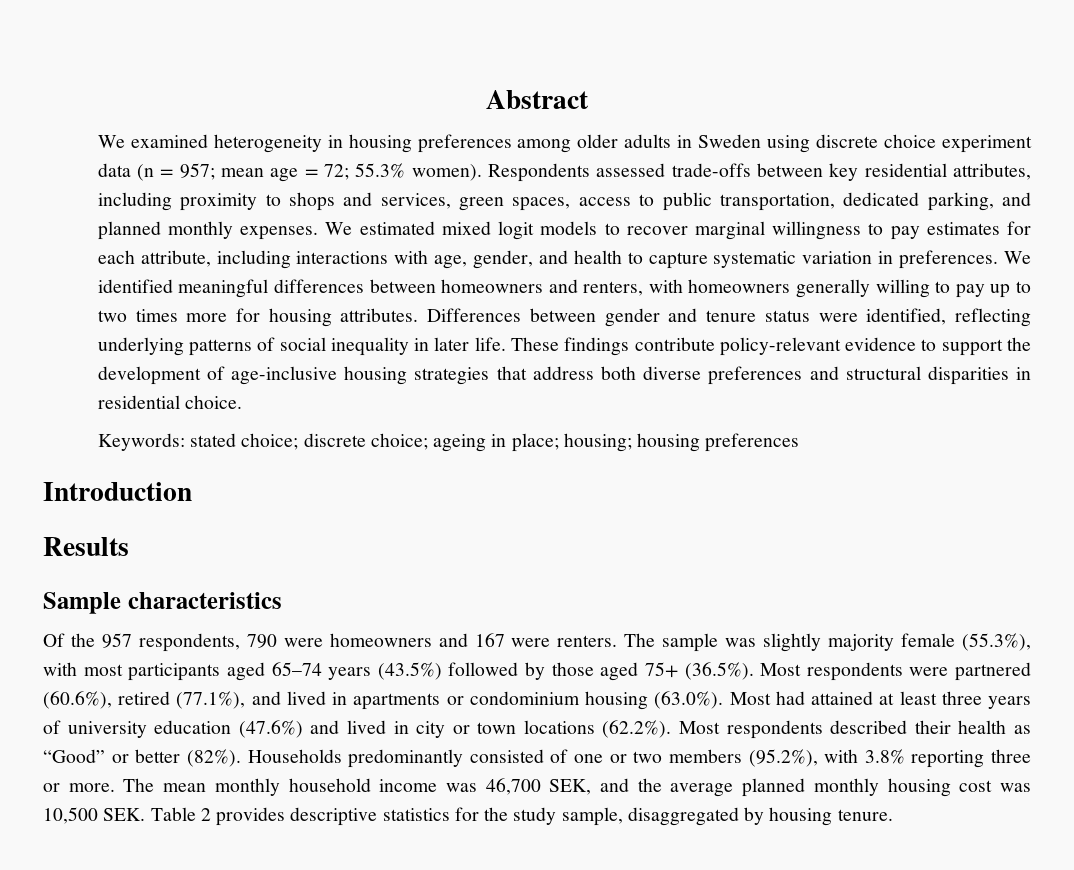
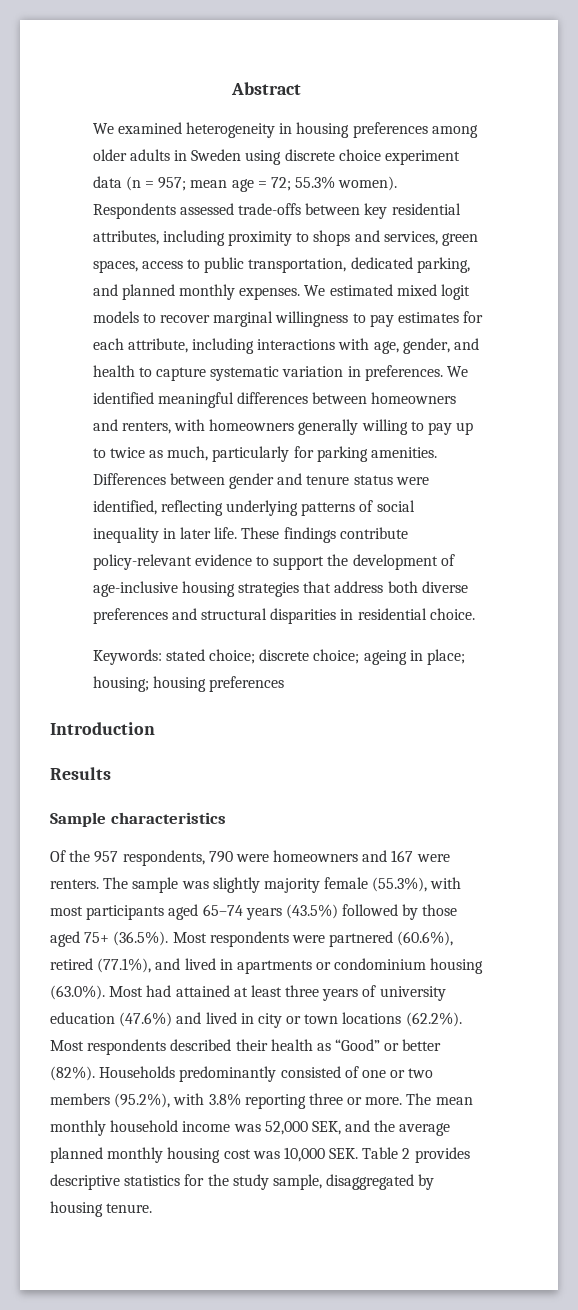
[97,308,419,327] two times more for housing attributes. -> [109,446,437,462] twice as much, particularly for parking amenities.
[485,778,541,795] 46,700 -> [264,1121,308,1135] 52,000
[43,807,98,824] 10,500 -> [283,1147,325,1162] 10,000

